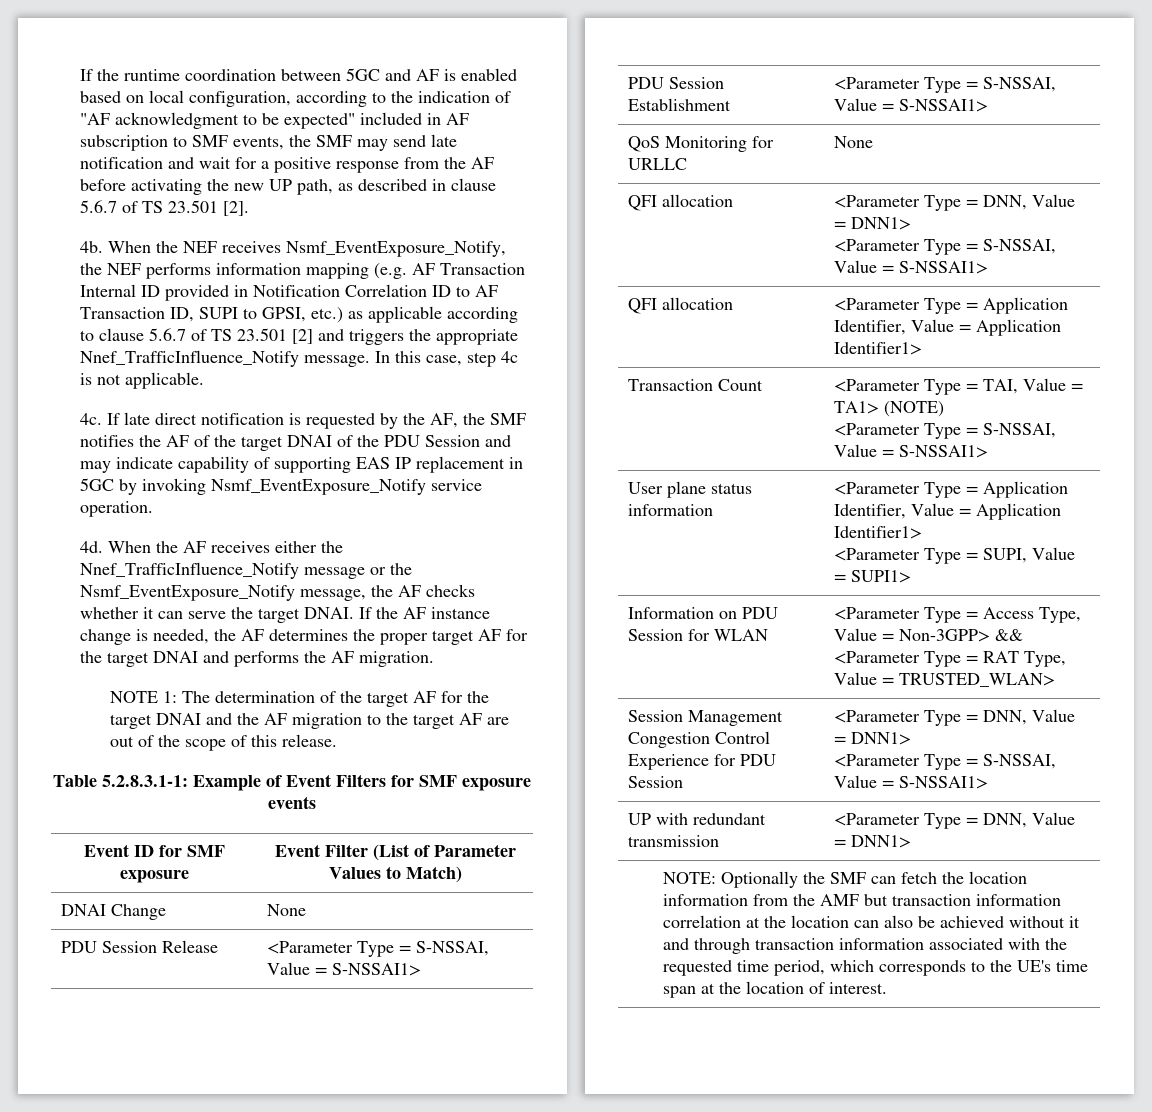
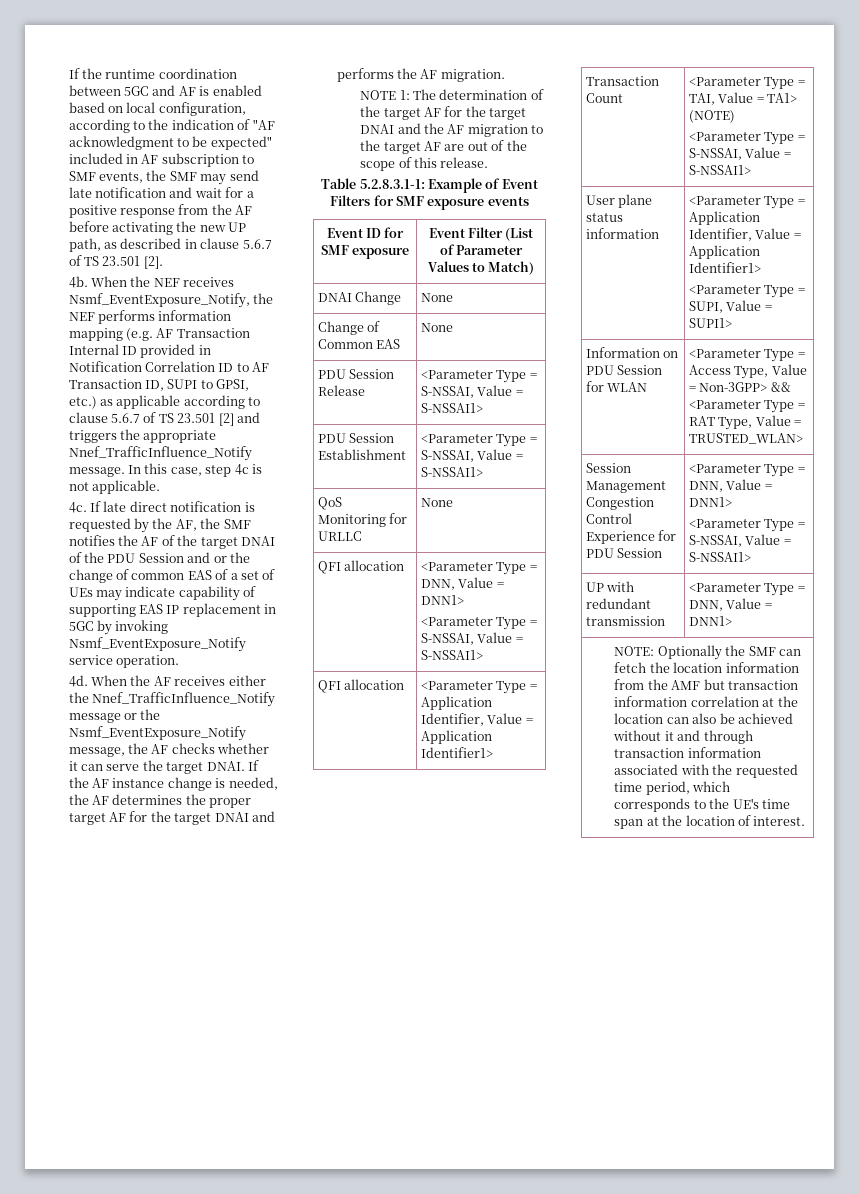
(512, 441) none -> [213,552,250,563] [68,569,276,583] [68,587,93,597] or the change of common EAS of a set of UEs
(307, 910) none -> [318,321,381,335] [318,339,401,349] [421,323,454,332] // Change of Common EAS | None

